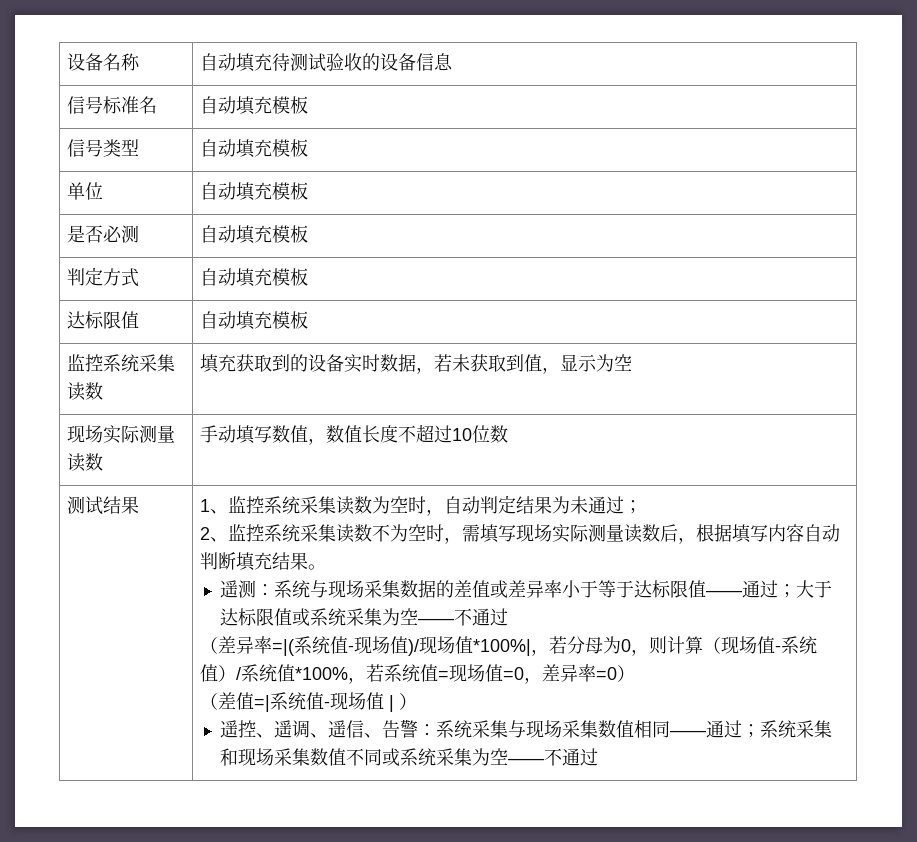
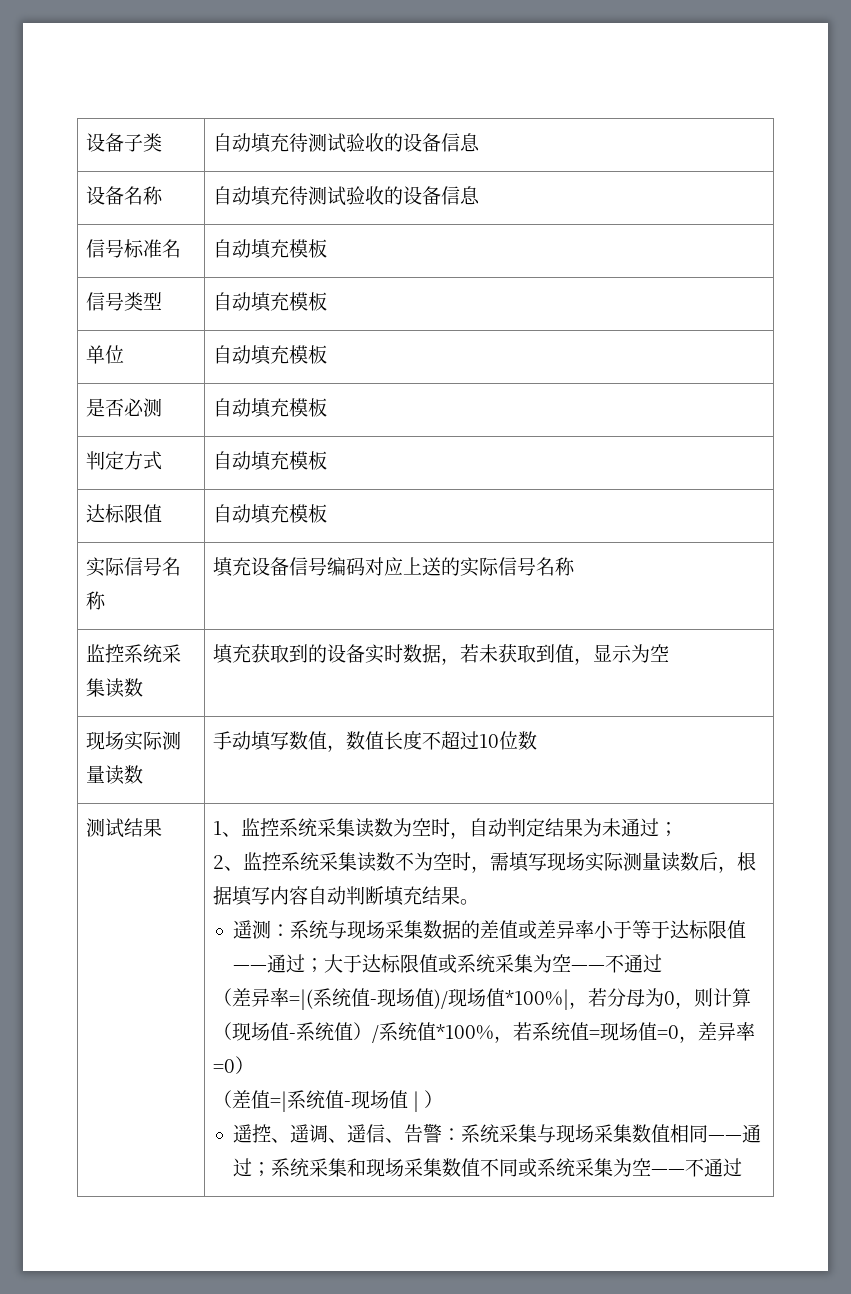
[67,53,104,71] 设备 -> [85,133,162,152] [212,133,480,153] [85,186,124,205] 设备子类 | 自动填充待测试验收的设备信息 // 设备
(309, 320) none -> [85,557,181,577] [85,591,106,610] [212,557,575,577] // 实际信号名称 | 填充设备信号编码对应上送的实际信号名称

